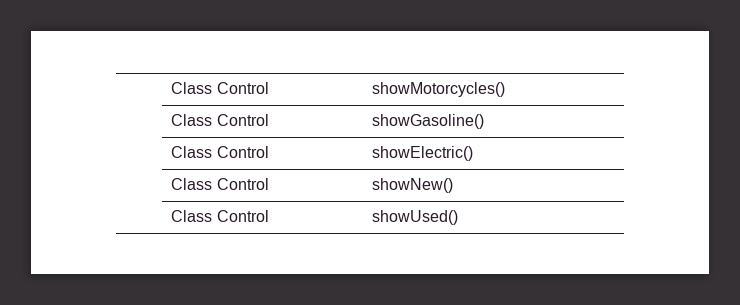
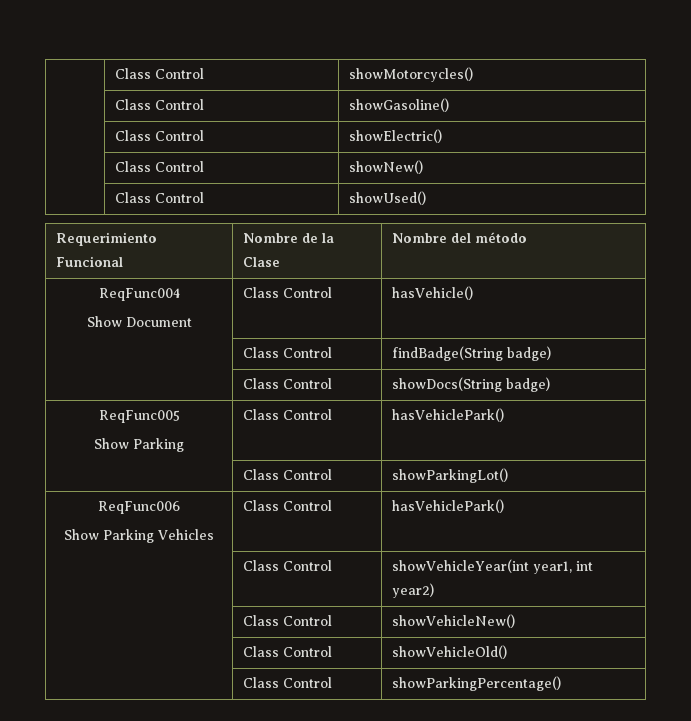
(459, 217) none -> [55,232,157,246] [55,256,123,267] [242,233,334,243] [242,257,280,267] [391,232,527,243] [98,288,180,301] [86,316,192,327] [242,287,332,298] [391,286,473,300] [242,347,332,358] [391,346,551,361] [242,378,332,389] [391,377,550,392] [98,410,180,423] [94,438,184,452] [242,409,332,420] [391,408,504,422] [242,469,332,480] [391,468,508,483] [98,501,180,514] [64,529,214,543] [242,500,332,511] [391,499,504,513] [242,560,332,571] [391,559,593,574] [391,583,434,598] [242,615,332,626] [391,614,515,628] [242,646,332,657] [391,645,507,659] [242,677,332,688] [391,676,561,691] // Requerimiento Funcional | Nombre de la Clase | Nombre del método // ReqFunc004 // Show Document | Class Control | hasVehicle() // | Class Control | findBadge(String badge) // | Class Control | showDocs(String badge) // ReqFunc005 // Show Parking | Class Control | hasVehiclePark() // | Class Control | showParkingLot() // ReqFunc006 // Show Parking Vehicles | Class Control | hasVehiclePark() // | Class Control | showVehicleYear(int year1, int year2) // | Class Control | showVehicleNew() // | Class Control | showVehicleOld() // | Class Control | showParkingPercentage()

